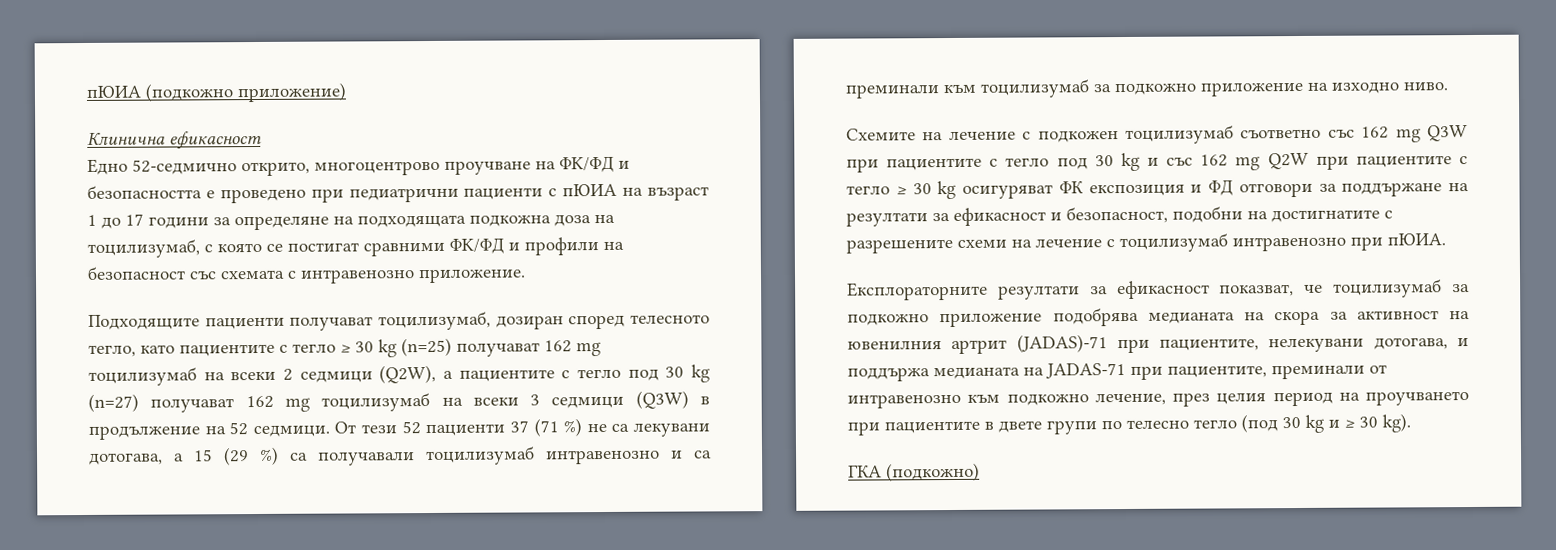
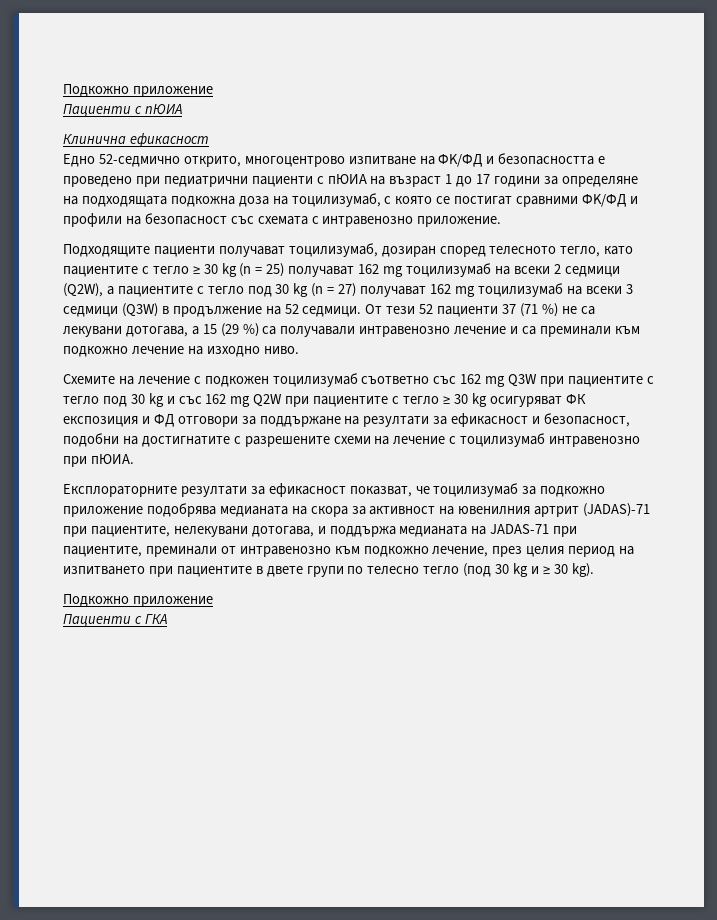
[86,82,346,103] пЮИА (подкожно приложение) -> [63,84,213,97] [63,104,182,117] Подкожно приложение // Пациенти с пЮИА
[444,160,531,175] проучване -> [348,156,416,165] изпитване
[401,337,452,357] (n=25) -> [239,263,285,277] (n = 25)
[88,393,139,412] (n=27) -> [311,283,357,297] (n = 27)
[425,446,660,466] тоцилизумаб интравенозно -> [359,326,507,337] интравенозно лечение
[980,79,1303,98] тоцилизумаб за подкожно приложение -> [63,346,184,357] подкожно лечение
[1365,391,1469,406] проучването -> [63,566,145,575] изпитването
[848,462,980,482] ГКА (подкожно) -> [63,594,213,607] [63,614,167,627] Подкожно приложение // Пациенти с ГКА

